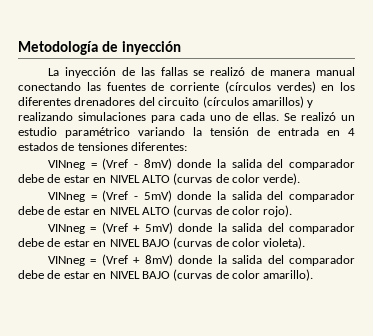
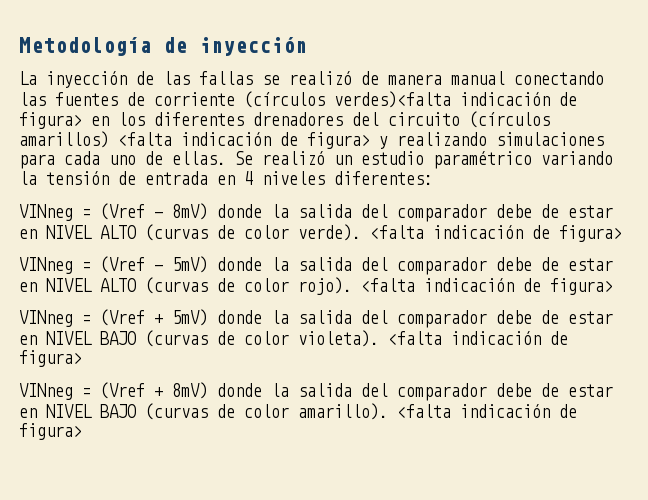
[276,81,316,93] verdes) -> [334,91,577,108] [19,112,82,129] verdes)<falta indicación de figura>
(304, 102) none -> [118,132,370,149] <falta indicación de figura>
[18,142,128,151] estados de tensiones -> [262,171,325,185] niveles
(301, 179) none -> [370,225,622,242] <falta indicación de figura>
(293, 211) none -> [361,278,613,295] <falta indicación de figura>
(306, 243) none -> [388,331,568,345] [19,350,82,367] <falta indicación de figura>
(314, 275) none -> [397,404,577,418] [19,423,82,440] <falta indicación de figura>

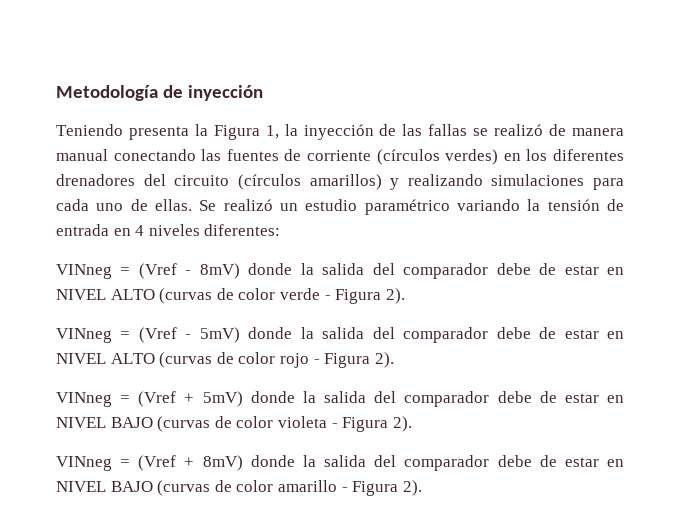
[19,71,37,85] La -> [56,124,298,140] Teniendo presenta la Figura 1, la
[334,91,577,108] [19,112,82,129] verdes)<falta indicación de figura> -> [445,149,499,165] verdes)
[118,132,370,149] <falta indicación de figura> -> (382, 182) none
[298,224,622,242] verde). <falta indicación de figura> -> [279,288,405,304] verde - Figura 2).
[298,277,613,295] rojo). <falta indicación de figura> -> [279,352,394,368] rojo - Figura 2).
[298,330,568,347] [19,350,82,367] violeta). <falta indicación de figura> -> [277,416,412,432] violeta - Figura 2).
[298,403,577,420] [19,423,82,440] amarillo). <falta indicación de figura> -> [277,480,422,496] amarillo - Figura 2).

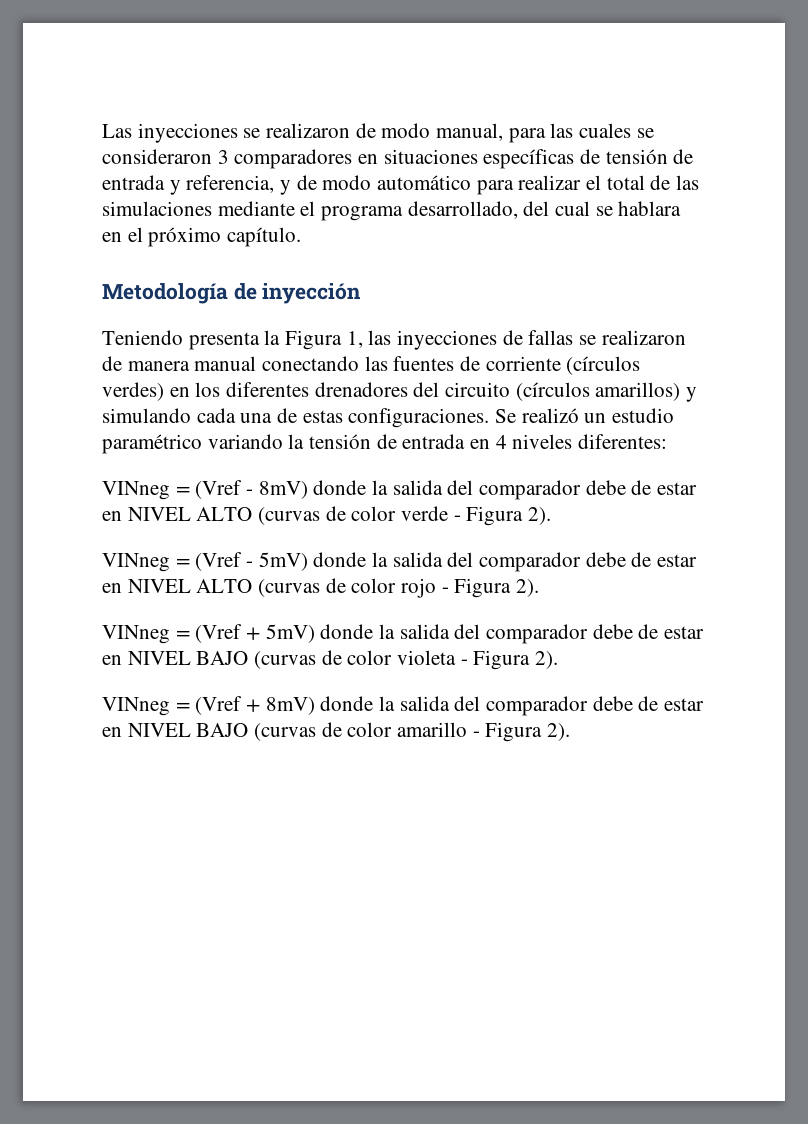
(56, 93) none -> [102,123,654,143] [102,149,694,169] [102,175,700,195] [102,201,682,221] [102,227,302,247] Las inyecciones se realizaron de modo manual, para las cuales se consideraron 3 comparadores en situaciones específicas de tensión de entrada y referencia, y de modo automático para realizar el total de las simulaciones mediante el programa desarrollado, del cual se hablara en el próximo capítulo. //
[284,124,423,140] la inyección de las -> [368,330,523,350] las inyecciones de
[494,124,544,136] realizó -> [601,330,686,345] realizaron
[407,174,624,190] [56,199,192,211] realizando simulaciones para cada uno de ellas. -> [102,408,490,428] simulando cada una de estas configuraciones.

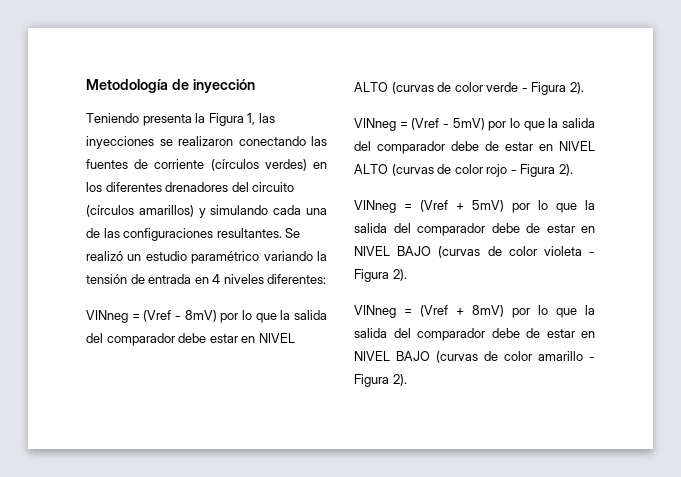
[102,123,654,143] [102,149,694,169] [102,175,700,195] [102,201,682,221] [102,227,302,247] Las inyecciones se realizaron de modo manual, para las cuales se consideraron 3 comparadores en situaciones específicas de tensión de entrada y referencia, y de modo automático para realizar el total de las simulaciones mediante el programa desarrollado, del cual se hablara en el próximo capítulo. // -> (86, 86) none
[502,330,686,345] [102,356,257,371] de fallas se realizaron de manera manual -> [159,136,233,146] se realizaron
[302,408,490,428] estas configuraciones. -> [103,228,282,241] las configuraciones resultantes.
[313,480,652,500] donde la salida del comparador debe de -> [220,310,327,323] [86,333,207,346] por lo que la salida del comparador debe
[313,552,367,567] donde -> [488,118,545,131] por lo que
[320,624,374,639] donde -> [512,200,577,213] por lo que
[320,696,374,711] donde -> [512,305,577,318] por lo que

